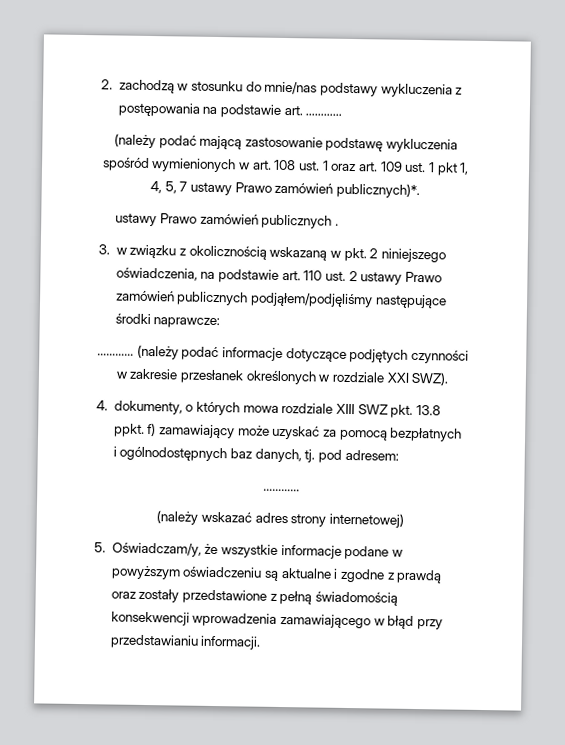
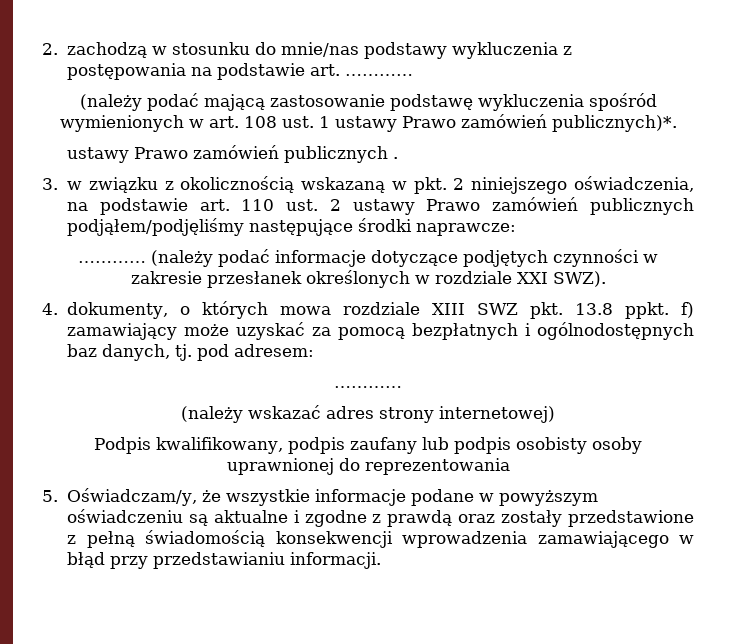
[330,161,470,176] [150,181,188,194] oraz art. 109 ust. 1 pkt 1, 4, 5, 7 -> (330, 122) none
(404, 520) none -> [94,437,642,454] [226,458,510,475] // Podpis kwalifikowany, podpis zaufany lub podpis osobisty osoby uprawnionej do reprezentowania

